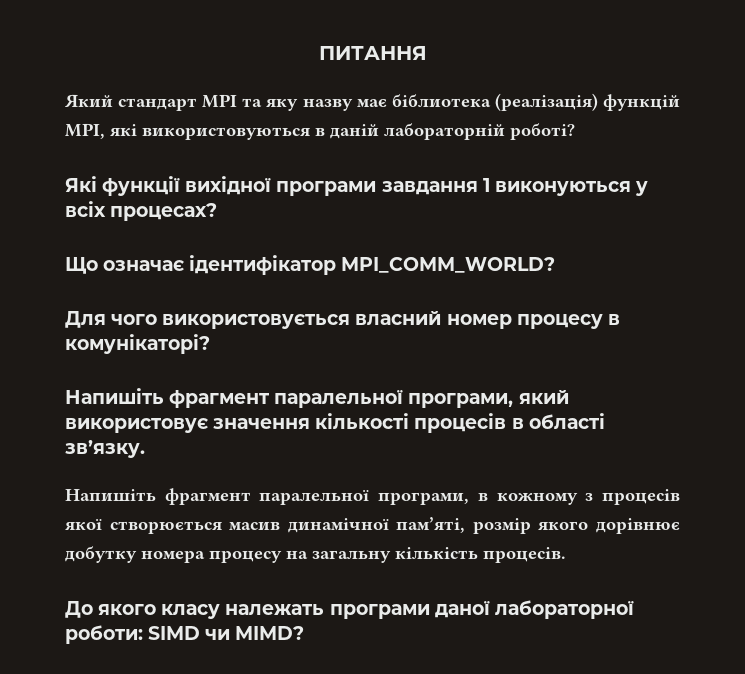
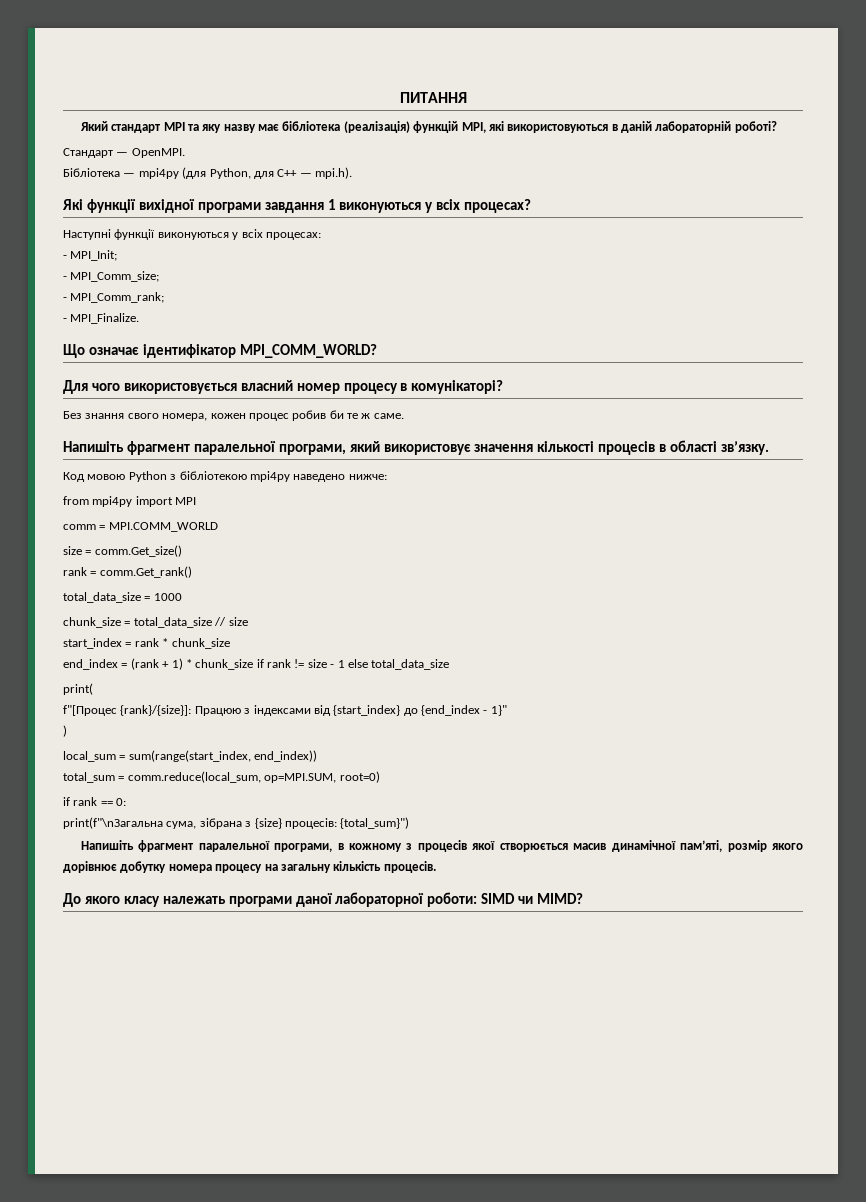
[391,94,491,107] біблиотека -> [282,121,341,131] бібліотека
(575, 131) none -> [63,148,185,158] [63,167,352,179] // Стандарт — OpenMPI. // Бібліотека — mpi4py (для Python, для C++ — mpi.h).
(218, 212) none -> [63,229,321,240] [63,250,118,261] [63,271,160,282] [63,292,165,303] [63,313,140,324] // Наступні функції виконуються у всіх процесах: // - MPI_Init; // - MPI_Comm_size; // - MPI_Comm_rank; // - MPI_Finalize.
(210, 344) none -> [63,410,404,421] // Без знання свого номера, кожен процес робив би те ж саме.
(145, 449) none -> [63,471,387,482] [63,496,197,507] [63,522,218,532] [63,545,182,557] [63,566,192,578] [63,592,182,603] [63,617,248,628] [63,638,230,649] [63,658,450,670] [63,683,93,695] [63,705,507,716] [63,725,67,737] [63,750,318,762] [63,771,380,783] [63,797,127,806] [63,817,410,829] // Код мовою Python з бібліотекою mpi4py наведено нижче: // from mpi4py import MPI // comm = MPI.COMM_WORLD // size = comm.Get_size() // rank = comm.Get_rank() // total_data_size = 1000 // chunk_size = total_data_size // size // start_index = rank * chunk_size // end_index = (rank + 1) * chunk_size if rank != size - 1 else total_data_size // print( // f"[Процес {rank}/{size}]: Працюю з індексами від {start_index} до {end_index - 1}" // ) // local_sum = sum(range(start_index, end_index)) // total_sum = comm.reduce(local_sum, op=MPI.SUM, root=0) // if rank == 0: // print(f"\nЗагальна сума, зібрана з {size} процесів: {total_sum}")

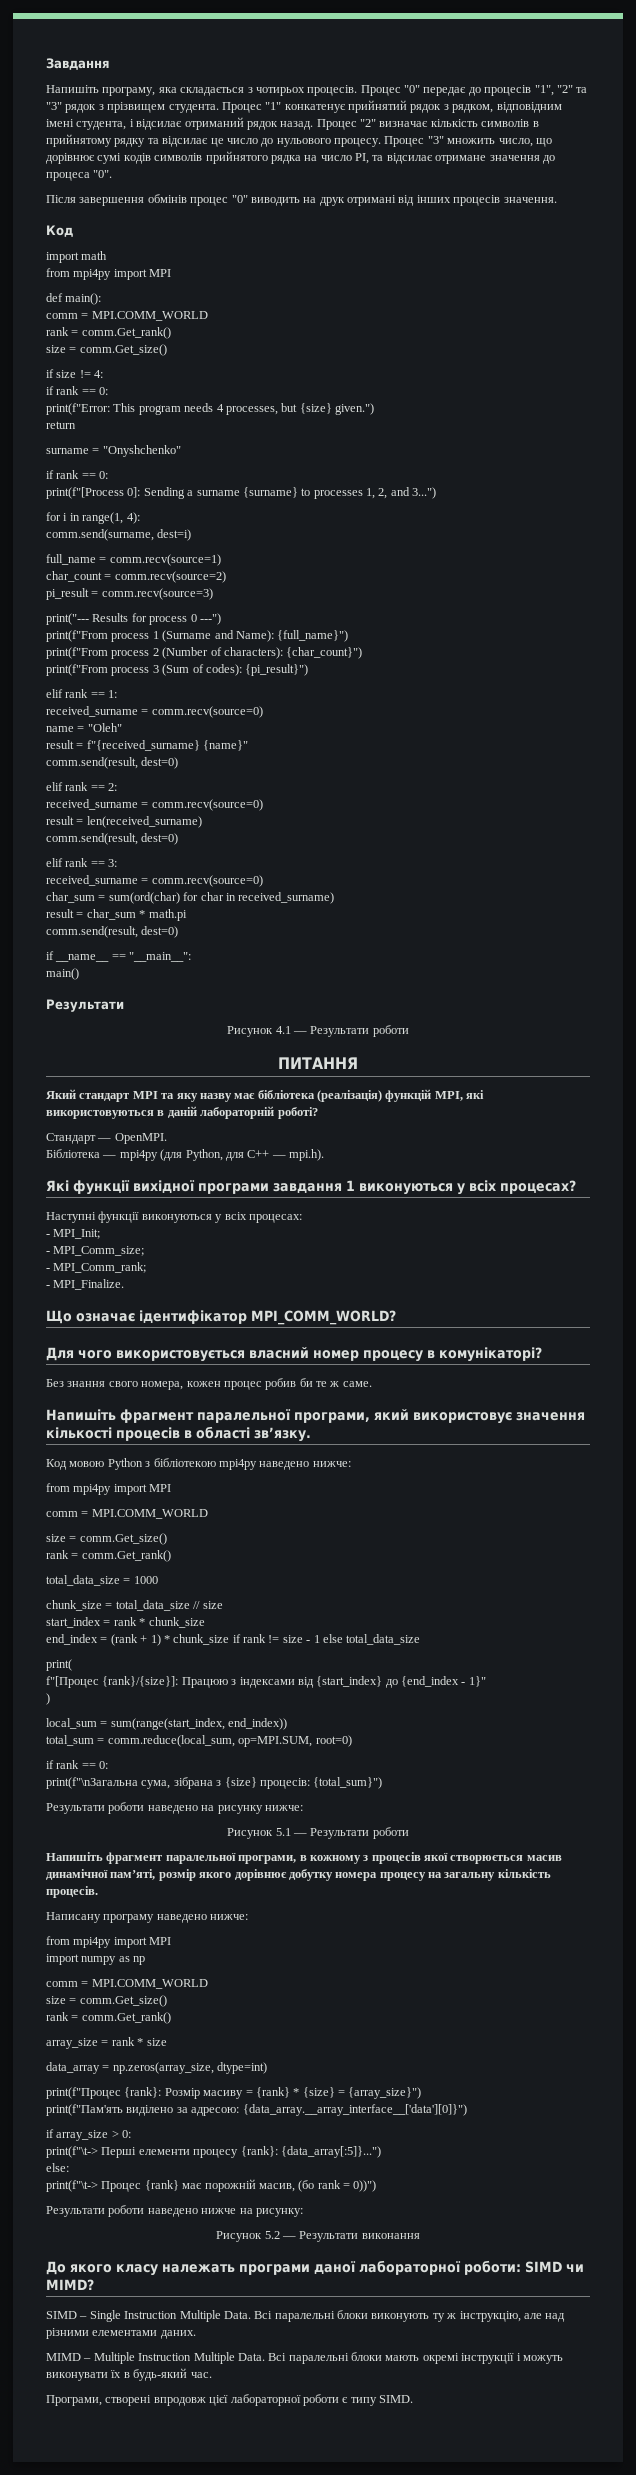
(399, 97) none -> [46,58,110,70] [46,85,588,96] [46,100,562,113] [46,117,539,130] [46,134,552,147] [46,151,555,164] [46,170,113,181] [46,194,557,206] [46,225,73,237] [46,251,108,263] [46,268,172,280] [46,293,102,305] [46,311,208,321] [46,327,171,339] [46,344,167,356] [46,369,104,378] [46,386,109,395] [46,403,374,415] [46,421,76,429] [46,445,181,457] [46,470,109,479] [46,487,437,499] [46,512,140,524] [46,529,192,541] [46,554,221,566] [46,571,226,583] [46,588,213,600] [46,613,221,625] [46,630,349,642] [46,647,363,659] [46,664,309,676] [46,689,118,698] [46,706,263,718] [46,723,122,732] [46,740,249,751] [46,757,179,769] [46,782,118,791] [46,799,263,811] [46,816,202,828] [46,833,179,845] [46,858,118,867] [46,875,263,887] [46,892,335,904] [46,909,187,921] [46,926,179,938] [46,951,192,962] [46,968,79,980] [46,999,124,1012] [227,1025,409,1037] Завдання // Напишіть програму, яка складається з чотирьох процесів. Процес "0" передає до процесів "1", "2" та "3" рядок з прізвищем студента. Процес "1" конкатенує прийнятий рядок з рядком, відповідним імені студента, і відсилає отриманий рядок назад. Процес "2" визначає кількість символів в прийнятому рядку та відсилає це число до нульового процесу. Процес "3" множить число, що дорівнює сумі кодів символів прийнятого рядка на число PI, та відсилає отримане значення до процеса "0". // Після завершення обмінів процес "0" виводить на друк отримані від інших процесів значення. // Код // import math // from mpi4py import MPI // def main(): // comm = MPI.COMM_WORLD // rank = comm.Get_rank() // size = comm.Get_size() // if size != 4: // if rank == 0: // print(f"Error: This program needs 4 processes, but {size} given.") // return // surname = "Onyshchenko" // if rank == 0: // print(f"[Process 0]: Sending a surname {surname} to processes 1, 2, and 3...") // for i in range(1, 4): // comm.send(surname, dest=i) // full_name = comm.recv(source=1) // char_count = comm.recv(source=2) // pi_result = comm.recv(source=3) // print("--- Results for process 0 ---") // print(f"From process 1 (Surname and Name): {full_name}") // print(f"From process 2 (Number of characters): {char_count}") // print(f"From process 3 (Sum of codes): {pi_result}") // elif rank == 1: // received_surname = comm.recv(source=0) // name = "Oleh" // result = f"{received_surname} {name}" // comm.send(result, dest=0) // elif rank == 2: // received_surname = comm.recv(source=0) // result = len(received_surname) // comm.send(result, dest=0) // elif rank == 3: // received_surname = comm.recv(source=0) // char_sum = sum(ord(char) for char in received_surname) // result = char_sum * math.pi // comm.send(result, dest=0) // if __name__ == "__main__": // main() // Результати // Рисунок 4.1 — Результати роботи //
(410, 823) none -> [46,1802,303,1814] [227,1827,409,1839] // Результати роботи наведено на рисунку нижче: // Рисунок 5.1 — Результати роботи
(436, 867) none -> [46,1912,249,1923] [46,1936,172,1948] [46,1954,146,1965] [46,1979,208,1989] [46,1995,167,2007] [46,2012,171,2024] [46,2037,167,2049] [46,2062,268,2074] [46,2087,422,2099] [46,2104,467,2116] [46,2129,132,2141] [46,2146,381,2158] [46,2163,69,2172] [46,2179,377,2192] [46,2205,303,2217] [216,2231,420,2242] // Написану програму наведено нижче: // from mpi4py import MPI // import numpy as np // comm = MPI.COMM_WORLD // size = comm.Get_size() // rank = comm.Get_rank() // array_size = rank * size // data_array = np.zeros(array_size, dtype=int) // print(f"Процес {rank}: Розмір масиву = {rank} * {size} = {array_size}") // print(f"Пам'ять виділено за адресою: {data_array.__array_interface__['data'][0]}") // if array_size > 0: // print(f"\t-> Перші елементи процесу {rank}: {data_array[:5]}...") // else: // print(f"\t-> Процес {rank} має порожній масив, (бо rank = 0))") // Результати роботи наведено нижче на рисунку: // Рисунок 5.2 — Результати виконання
(584, 898) none -> [46,2310,566,2322] [46,2328,196,2339] [46,2352,563,2364] [46,2368,212,2381] [46,2394,413,2406] // SIMD – Single Instruction Multiple Data. Всі паралельні блоки виконують ту ж інструкцію, але над різними елементами даних. // MIMD – Multiple Instruction Multiple Data. Всі паралельні блоки мають окремі інструкції і можуть виконувати їх в будь-який час. // Програми, створені впродовж цієї лабораторної роботи є типу SIMD.

